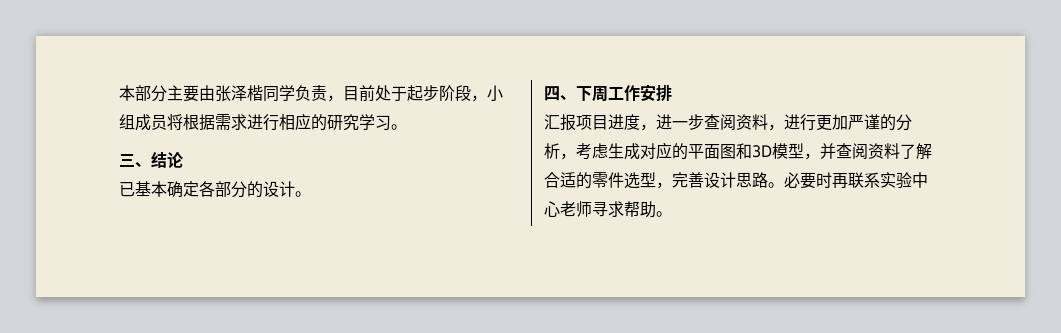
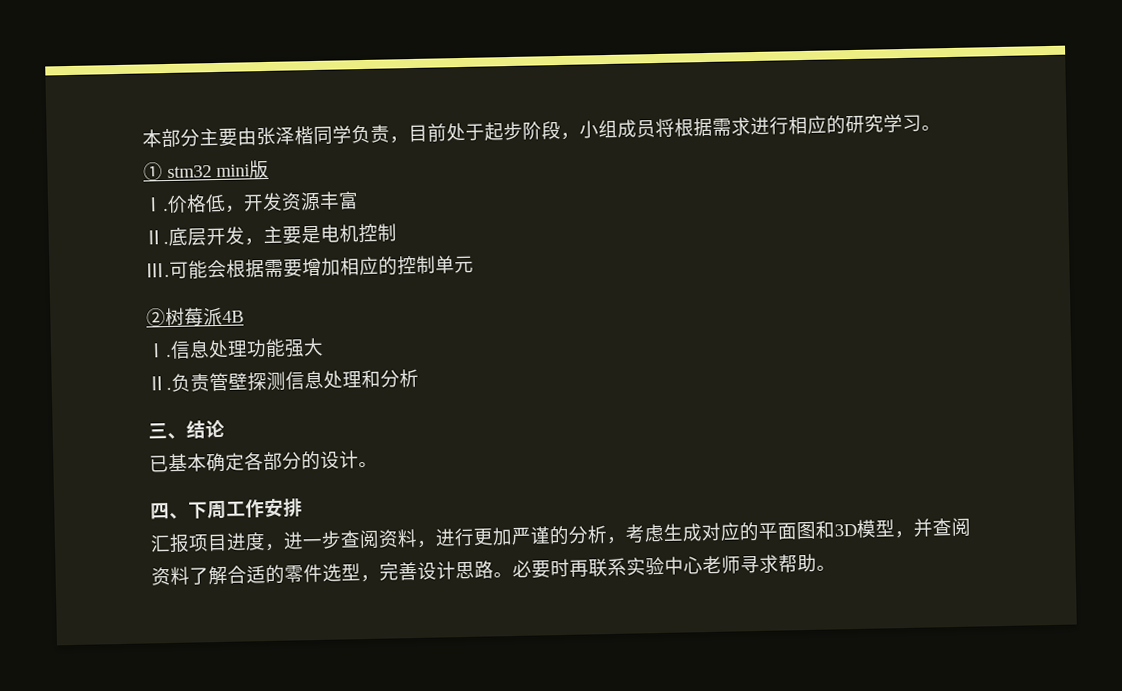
(407, 127) none -> [143,159,269,181] [143,191,359,213] [144,223,397,246] [145,255,474,280] [146,306,244,327] [146,337,324,359] [147,368,419,392] // ① stm32 mini版 // Ⅰ.价格低，开发资源丰富 // Ⅱ.底层开发，主要是电机控制 // Ⅲ.可能会根据需要增加相应的控制单元 // ②树莓派4B // Ⅰ.信息处理功能强大 // Ⅱ.负责管壁探测信息处理和分析

